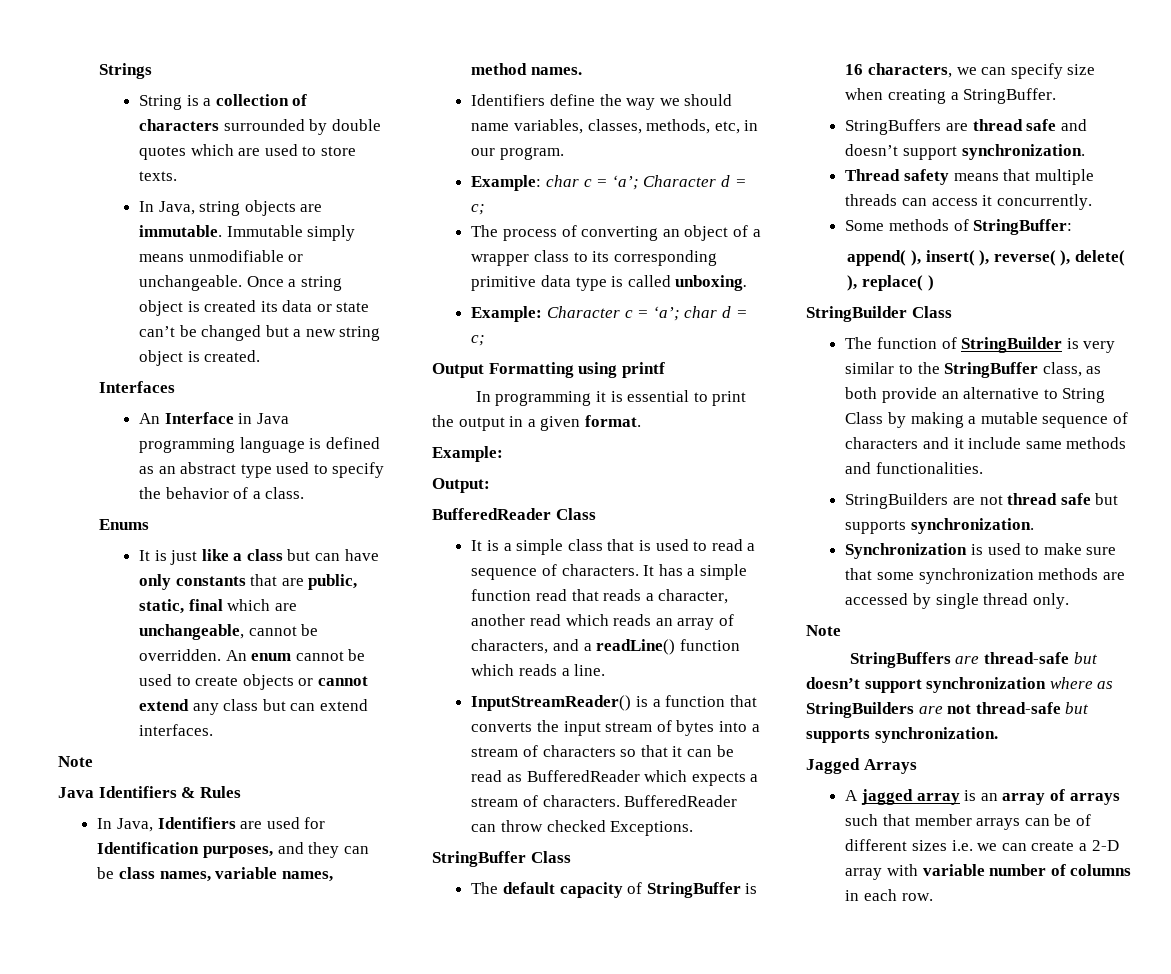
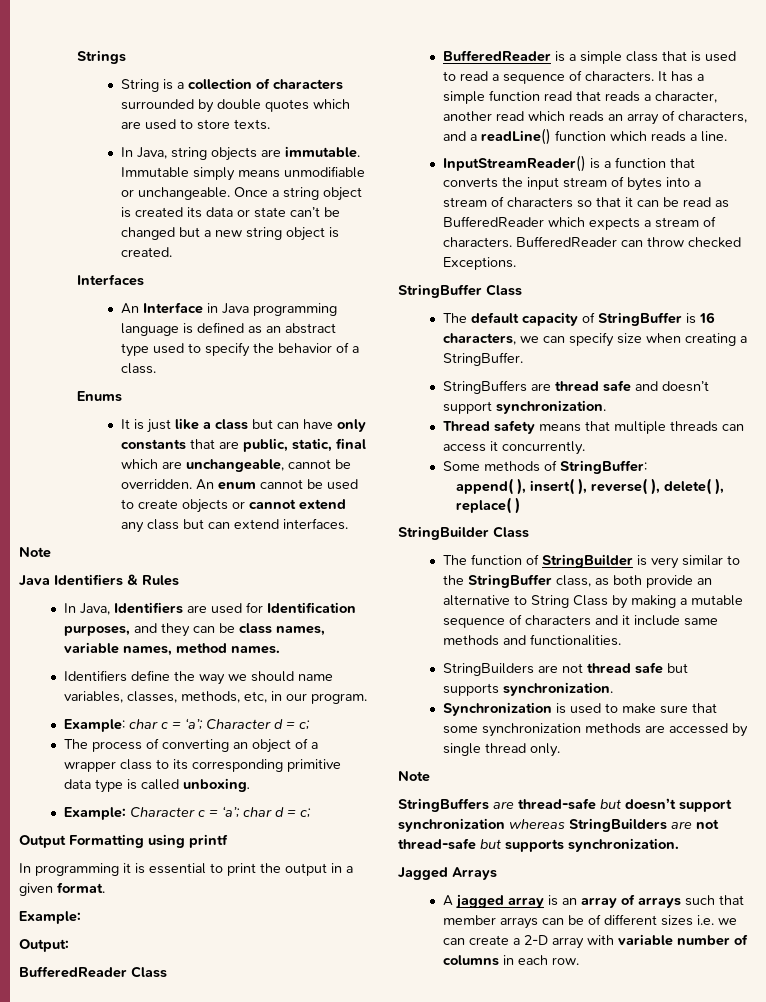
[471,540,483,551] It -> [442,50,551,62] BufferedReader
[1049,677,1114,689] where as -> [509,819,565,829] whereas

